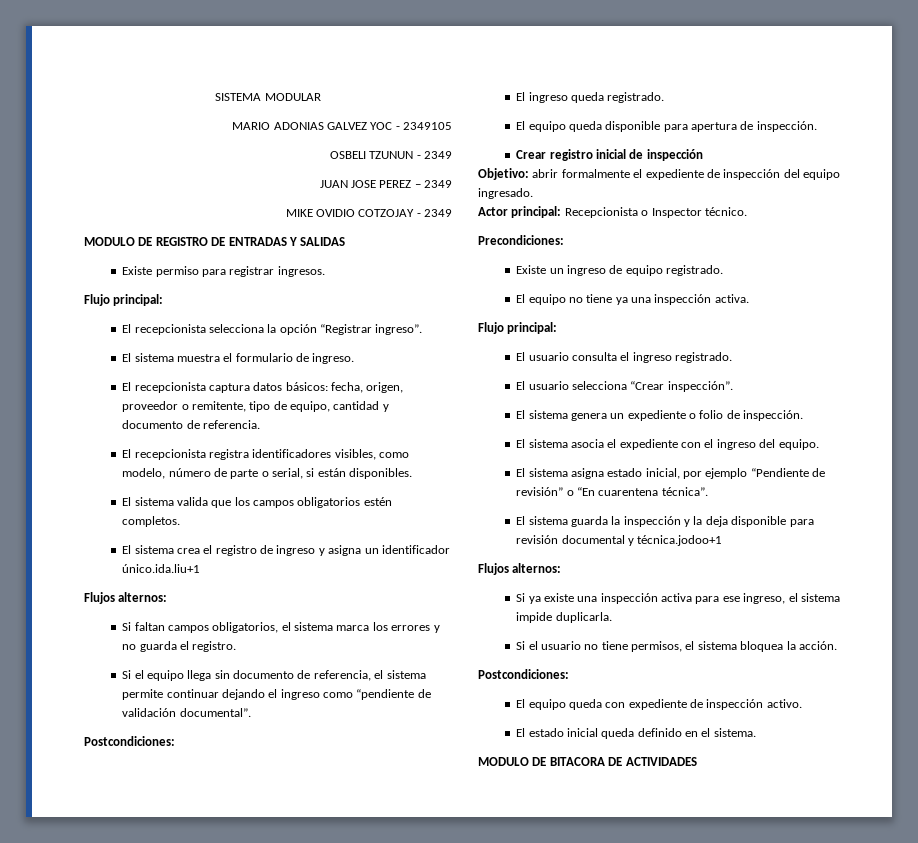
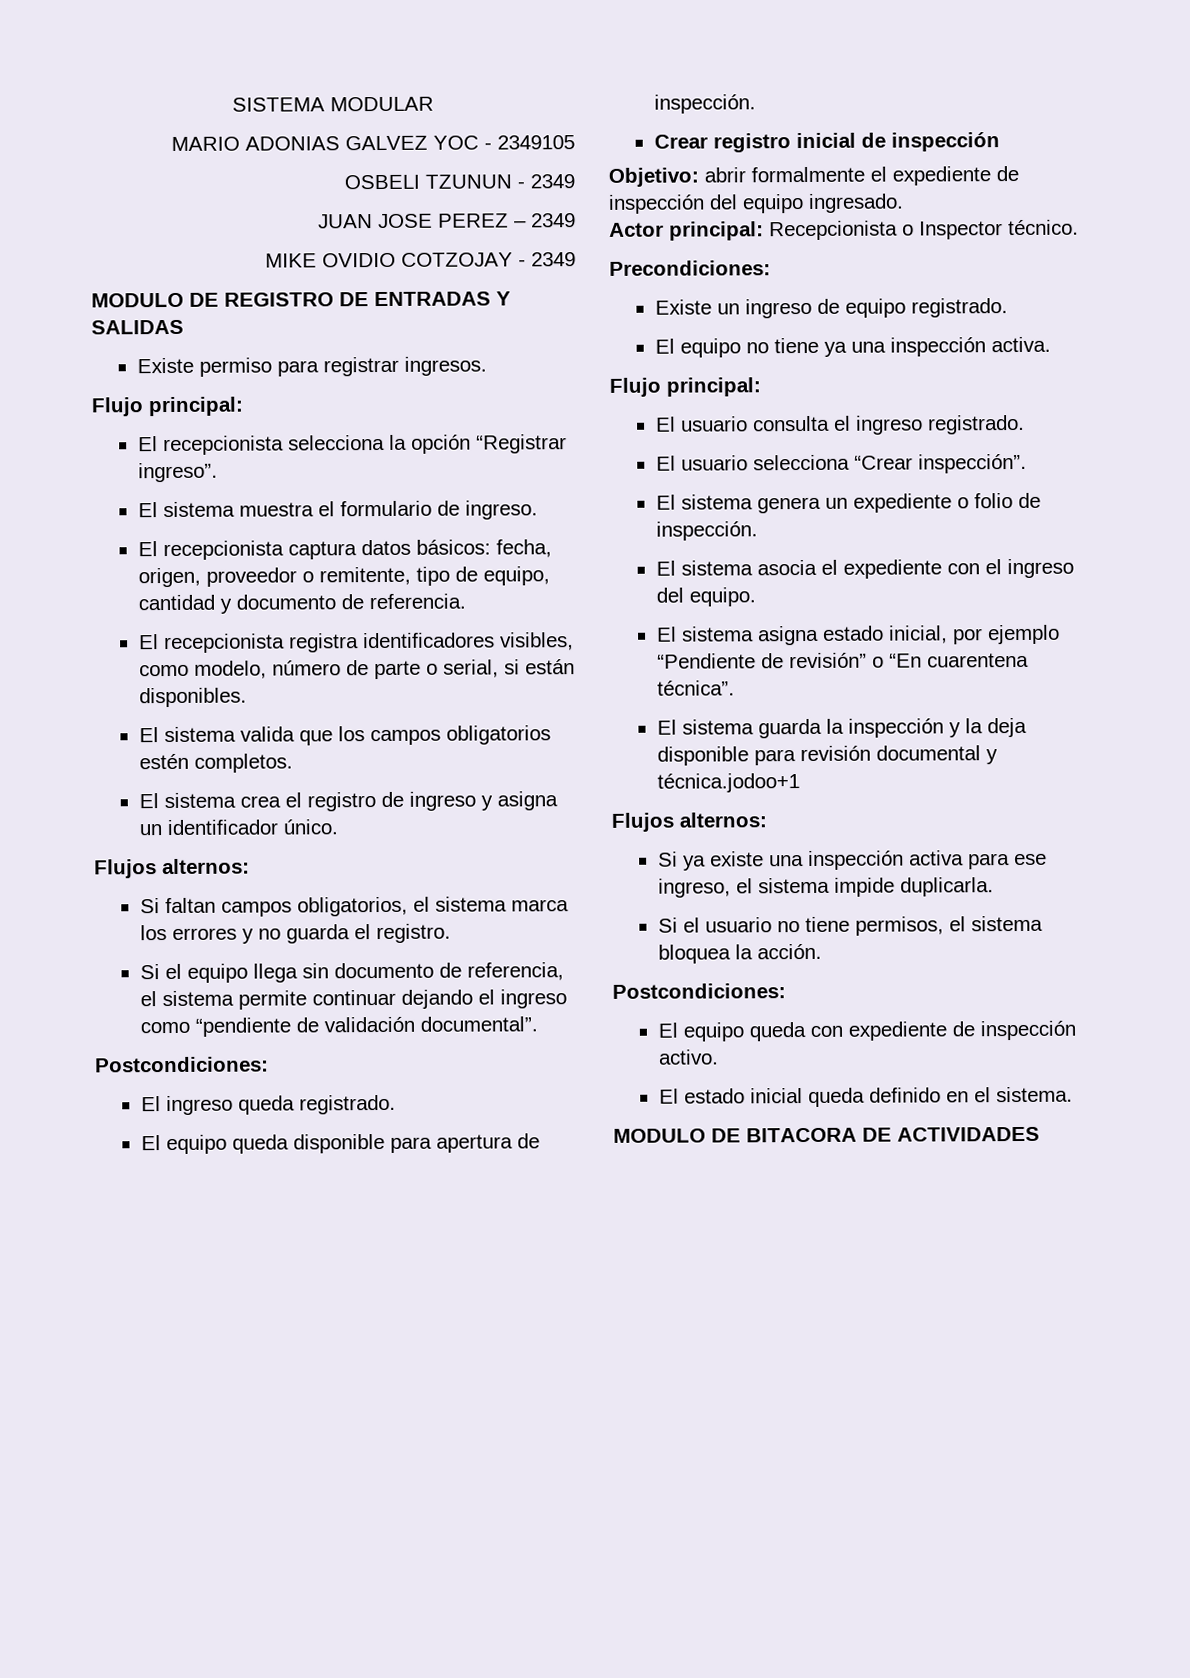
[122,564,201,573] único.ida.liu+1 -> [282,819,338,835] único.

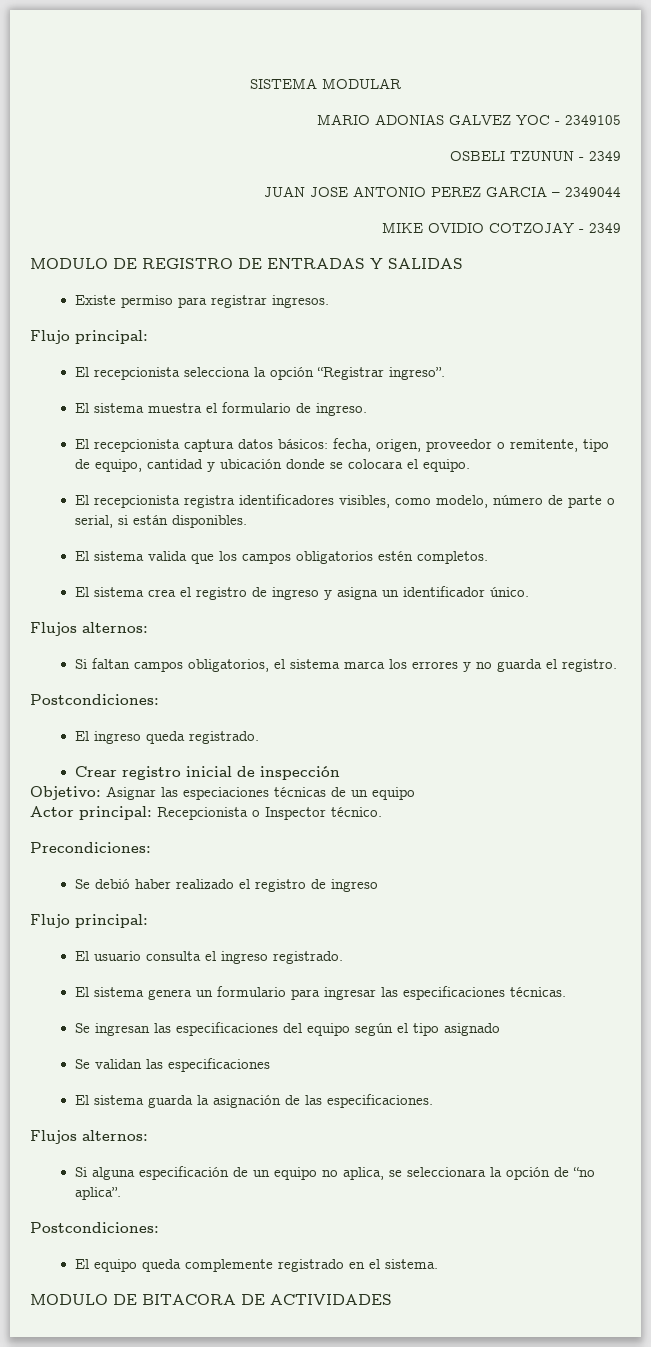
[438,213,576,228] PEREZ – 2349 -> [353,186,621,197] ANTONIO PEREZ GARCIA – 2349044
[235,593,466,610] documento de referencia. -> [219,459,470,472] ubicación donde se colocara el equipo.
[139,962,564,983] [139,989,567,1010] [139,1016,538,1037] // Si el equipo llega sin documento de referencia, el sistema permite continuar dejando el ingreso como “pendiente de validación documental”. -> (617, 665) none
[140,1133,540,1155] [653,94,756,114] // El equipo queda disponible para apertura de inspección. -> (259, 737) none
[704,165,1019,186] [608,193,904,214] abrir formalmente el expediente de inspección del equipo ingresado. -> [106,786,415,800] Asignar las especiaciones técnicas de un equipo
[654,298,1008,319] [654,336,1051,358] Existe un ingreso de equipo registrado. // El equipo no tiene ya una inspección activa. -> [74,879,378,892] Se debió haber realizado el registro de ingreso
[655,453,1027,474] // El usuario selecciona “Crear inspección”. -> (343, 957) none
[852,492,1041,513] [655,521,758,541] [655,558,1074,579] [655,587,756,607] [656,624,1060,646] [656,652,1029,669] [656,680,735,696] [656,717,1027,739] [656,745,998,766] [656,773,800,793] [611,812,767,832] [657,850,1047,871] [657,877,994,898] [657,915,1043,936] [657,943,822,964] [612,983,786,999] [657,1020,1076,1042] [657,1049,719,1065] [658,1087,941,1108] expediente o folio de inspección. // El sistema asocia el expediente con el ingreso del equipo. // El sistema asigna estado inicial, por ejemplo “Pendiente de revisión” o “En cuarentena técnica”. // El sistema guarda la inspección y la deja disponible para revisión documental y técnica.jodoo+1 // Flujos alternos: // Si ya existe una inspección activa para ese ingreso, el sistema impide duplicarla. // Si el usuario no tiene permisos, el sistema bloquea la acción. // Postcondiciones: // El equipo queda con expediente de inspección activo. // El estado inicial queda definido -> [216,986,566,1000] [74,1022,500,1036] [74,1058,270,1072] [74,1094,433,1108] [30,1130,148,1144] [74,1166,595,1180] [74,1187,121,1200] [30,1222,159,1233] [74,1259,344,1272] formulario para ingresar las especificaciones técnicas. // Se ingresan las especificaciones del equipo según el tipo asignado // Se validan las especificaciones // El sistema guarda la asignación de las especificaciones. // Flujos alternos: // Si alguna especificación de un equipo no aplica, se seleccionara la opción de “no aplica”. // Postcondiciones: // El equipo queda complemente registrado

